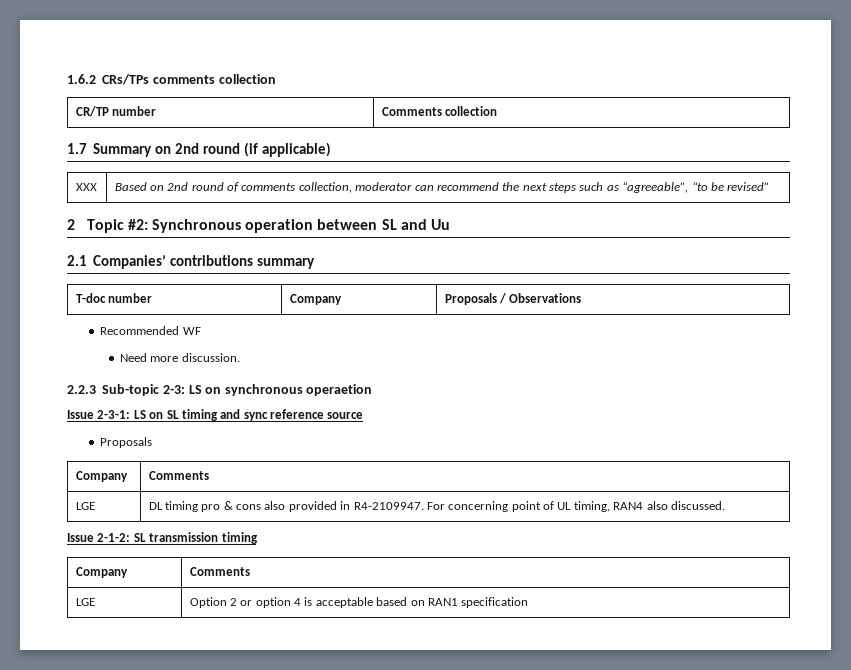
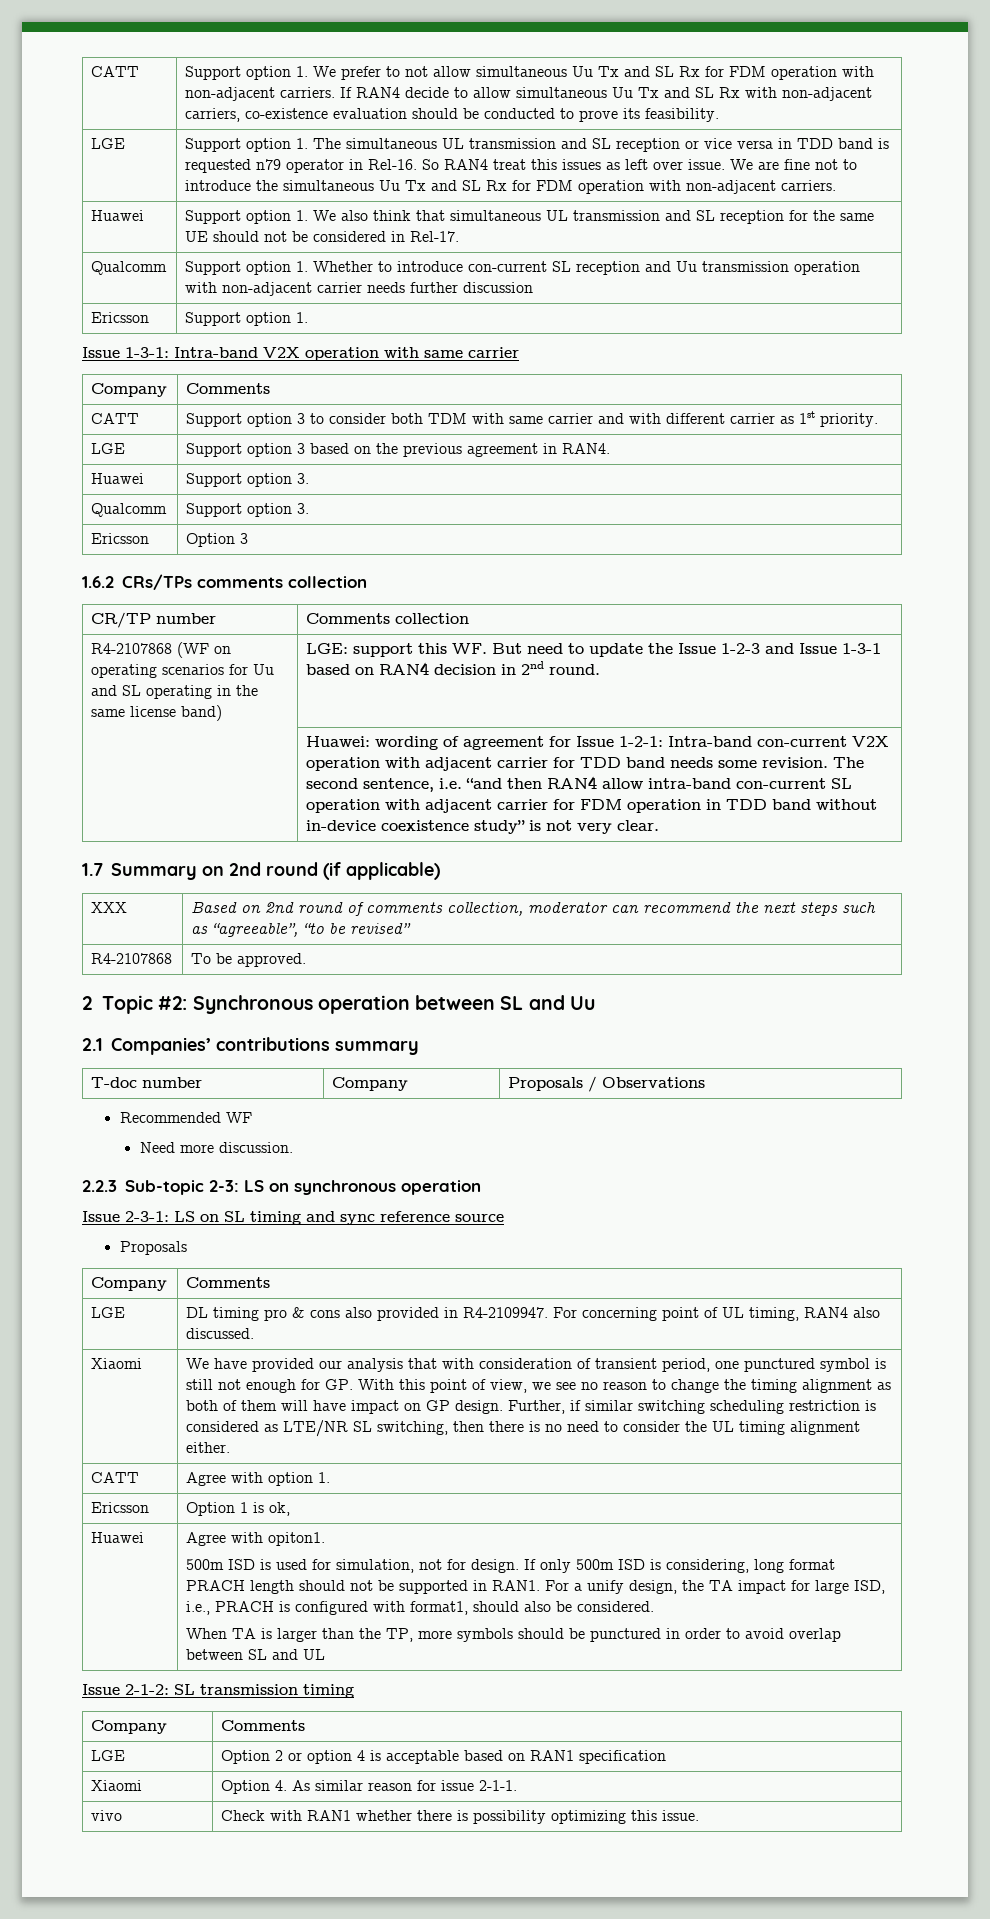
(67, 79) none -> [91,66,140,77] [185,66,875,80] [185,87,873,101] [185,108,720,122] [91,138,126,149] [185,138,890,152] [185,159,858,173] [185,180,837,194] [91,210,145,221] [185,210,875,224] [185,231,460,242] [91,261,168,275] [185,261,861,275] [185,282,534,296] [91,312,150,323] [185,312,309,326] [82,347,519,361] [91,383,168,397] [186,383,271,394] [91,413,140,424] [186,411,879,427] [91,443,126,454] [186,443,611,457] [91,473,145,484] [186,473,310,487] [91,503,168,517] [186,503,310,517] [91,533,150,544] [186,533,249,547] CATT | Support option 1. We prefer to not allow simultaneous Uu Tx and SL Rx for FDM operation with non-adjacent carriers. If RAN4 decide to allow simultaneous Uu Tx and SL Rx with non-adjacent carriers, co-existence evaluation should be conducted to prove its feasibility. // LGE | Support option 1. The simultaneous UL transmission and SL reception or vice versa in TDD band is requested n79 operator in Rel-16. So RAN4 treat this issues as left over issue. We are fine not to introduce the simultaneous Uu Tx and SL Rx for FDM operation with non-adjacent carriers. // Huawei | Support option 1. We also think that simultaneous UL transmission and SL reception for the same UE should not be considered in Rel-17. // Qualcomm | Support option 1. Whether to introduce con-current SL reception and Uu transmission operation with non-adjacent carrier needs further discussion // Ericsson | Support option 1. // Issue 1-3-1: Intra-band V2X operation with same carrier // Company | Comments // CATT | Support option 3 to consider both TDM with same carrier and with different carrier as 1st priority. // LGE | Support option 3 based on the previous agreement in RAN4. // Huawei | Support option 3. // Qualcomm | Support option 3. // Ericsson | Option 3 //
(497, 111) none -> [91,642,232,658] [91,664,275,678] [91,685,259,699] [91,705,223,721] [306,643,882,657] [306,661,601,675] [306,736,890,750] [306,757,865,771] [306,776,853,792] [306,799,878,813] [306,820,660,834] // R4-2107868 (WF on operating scenarios for Uu and SL operating in the same license band) | LGE: support this WF. But need to update the Issue 1-2-3 and Issue 1-3-1 based on RAN4 decision in 2nd round. // | Huawei: wording of agreement for Issue 1-2-1: Intra-band con-current V2X operation with adjacent carrier for TDD band needs some revision. The second sentence, i.e. “and then RAN4 allow intra-band con-current SL operation with adjacent carrier for FDM operation in TDD band without in-device coexistence study” is not very clear.
(770, 186) none -> [91,953,173,964] [191,953,307,967] // R4-2107868 | To be approved.
[306,384,373,396] operaetion -> [401,1180,481,1195] operation
(725, 505) none -> [91,1358,143,1369] [186,1358,887,1372] [186,1379,892,1393] [186,1400,877,1414] [186,1420,861,1437] [186,1442,231,1453] [91,1472,140,1483] [186,1472,331,1486] [91,1502,150,1513] [186,1502,291,1516] [91,1532,145,1543] [186,1532,326,1546] [186,1559,836,1573] [186,1580,886,1594] [186,1601,655,1615] [186,1628,842,1642] [186,1649,326,1660] // Xiaomi | We have provided our analysis that with consideration of transient period, one punctured symbol is still not enough for GP. With this point of view, we see no reason to change the timing alignment as both of them will have impact on GP design. Further, if similar switching scheduling restriction is considered as LTE/NR SL switching, then there is no need to consider the UL timing alignment either. // CATT | Agree with option 1. // Ericsson | Option 1 is ok, // Huawei | Agree with opiton1. // 500m ISD is used for simulation, not for design. If only 500m ISD is considering, long format PRACH length should not be supported in RAN1. For a unify design, the TA impact for large ISD, i.e., PRACH is configured with format1, should also be considered. // When TA is larger than the TP, more symbols should be punctured in order to avoid overlap between SL and UL
(529, 602) none -> [91,1780,143,1791] [221,1780,518,1794] [91,1810,123,1821] [221,1810,700,1824] // Xiaomi | Option 4. As similar reason for issue 2-1-1. // vivo | Check with RAN1 whether there is possibility optimizing this issue.

